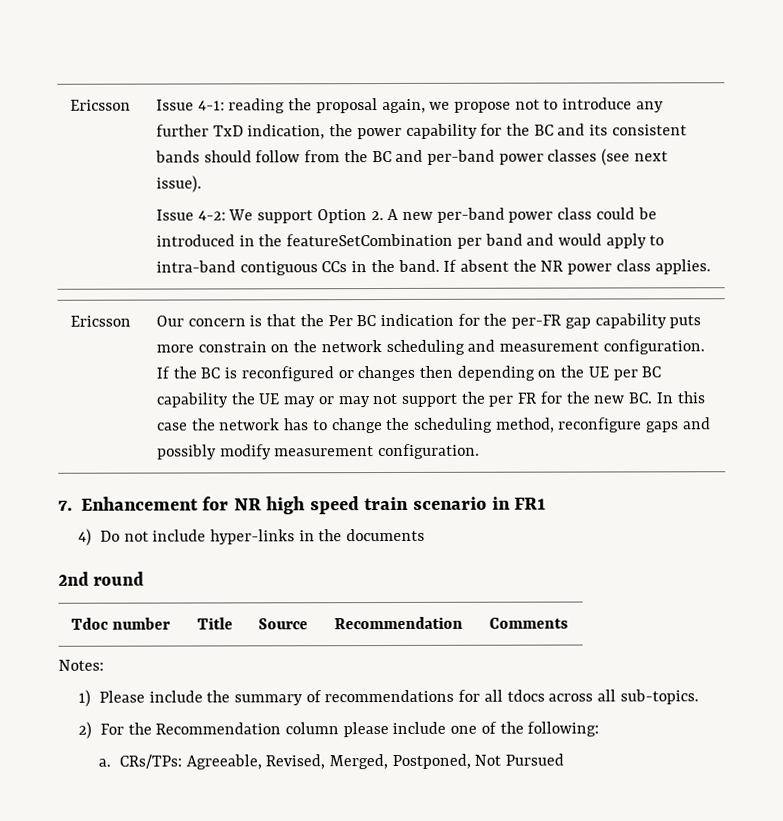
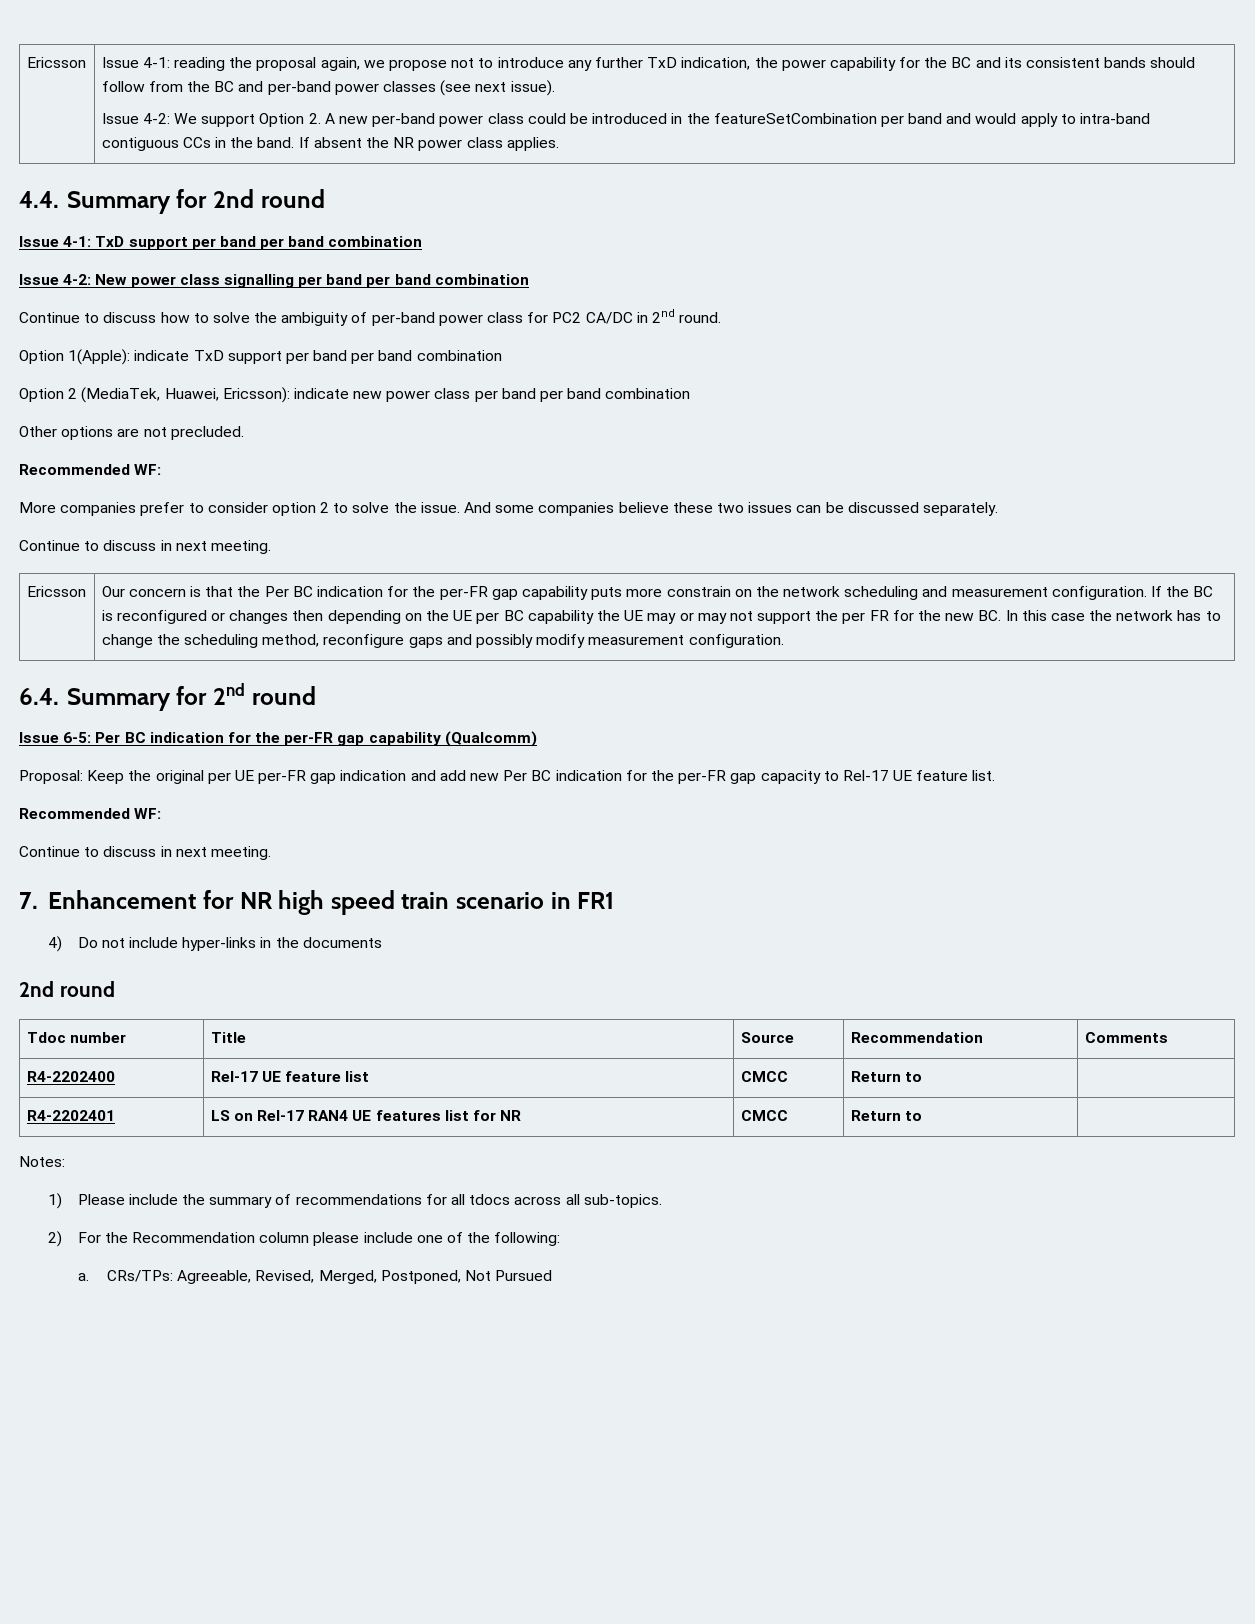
(711, 267) none -> [19,189,325,214] [19,236,423,250] [19,274,529,288] [19,309,722,326] [19,349,502,365] [19,387,691,403] [19,426,244,440] [19,464,162,475] [19,502,998,516] [19,540,271,554] // 4.4. Summary for 2nd round // Issue 4-1: TxD support per band per band combination // Issue 4-2: New power class signalling per band per band combination // Continue to discuss how to solve the ambiguity of per-band power class for PC2 CA/DC in 2nd round. // Option 1(Apple): indicate TxD support per band per band combination // Option 2 (MediaTek, Huawei, Ericsson): indicate new power class per band per band combination // Other options are not precluded. // Recommended WF: // More companies prefer to consider option 2 to solve the issue. And some companies believe these two issues can be discussed separately. // Continue to discuss in next meeting.
(481, 451) none -> [19,683,316,711] [19,731,537,747] [19,770,996,784] [19,808,162,819] [19,846,271,860] // 6.4. Summary for 2nd round // Issue 6-5: Per BC indication for the per-FR gap capability (Qualcomm) // Proposal: Keep the original per UE per-FR gap indication and add new Per BC indication for the per-FR gap capacity to Rel-17 UE feature list. // Recommended WF: // Continue to discuss in next meeting.
(568, 623) none -> [26,1071,115,1082] [210,1071,370,1082] [740,1071,788,1082] [850,1071,922,1082] [26,1110,115,1121] [210,1110,522,1121] [740,1110,788,1121] [850,1110,922,1121] // R4-2202400 | Rel-17 UE feature list | CMCC | Return to | // R4-2202401 | LS on Rel-17 RAN4 UE features list for NR | CMCC | Return to |

